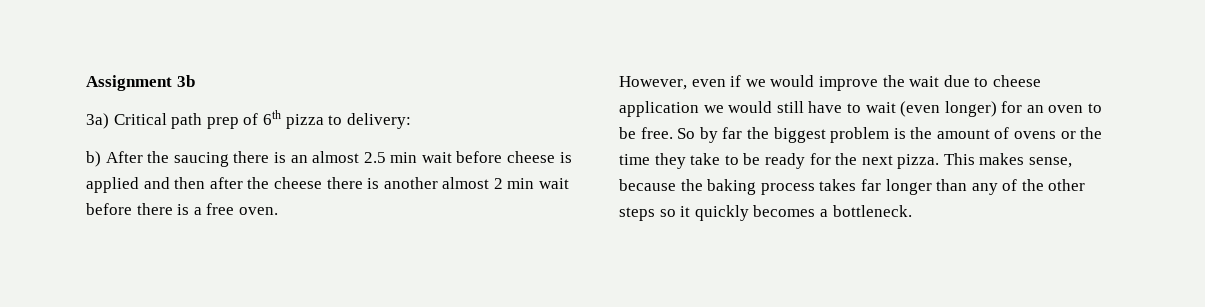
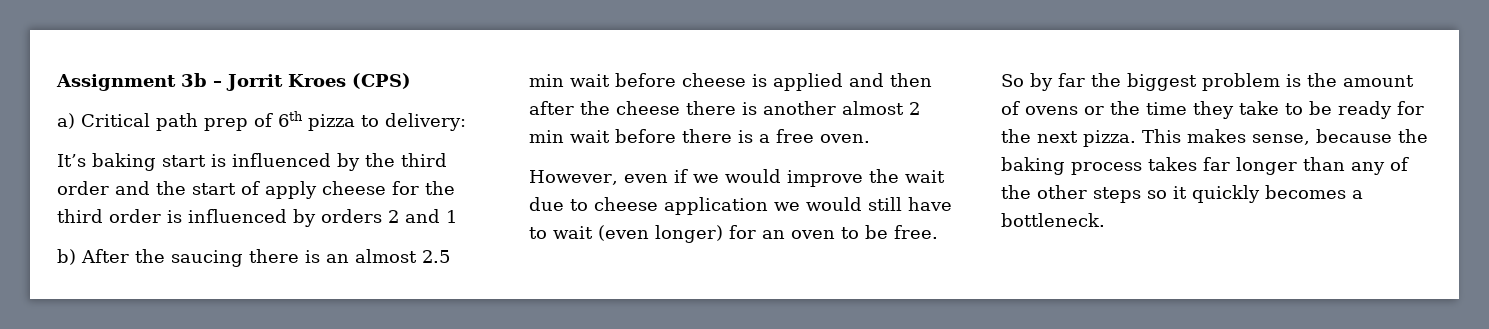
[86,113,109,129] // 3a) -> [213,73,411,91] [57,113,75,129] – Jorrit Kroes (CPS) // a)
(411, 121) none -> [57,153,447,171] [57,181,455,199] [57,209,457,227] // It’s baking start is influenced by the third order and the start of apply cheese for the third order is influenced by orders 2 and 1

